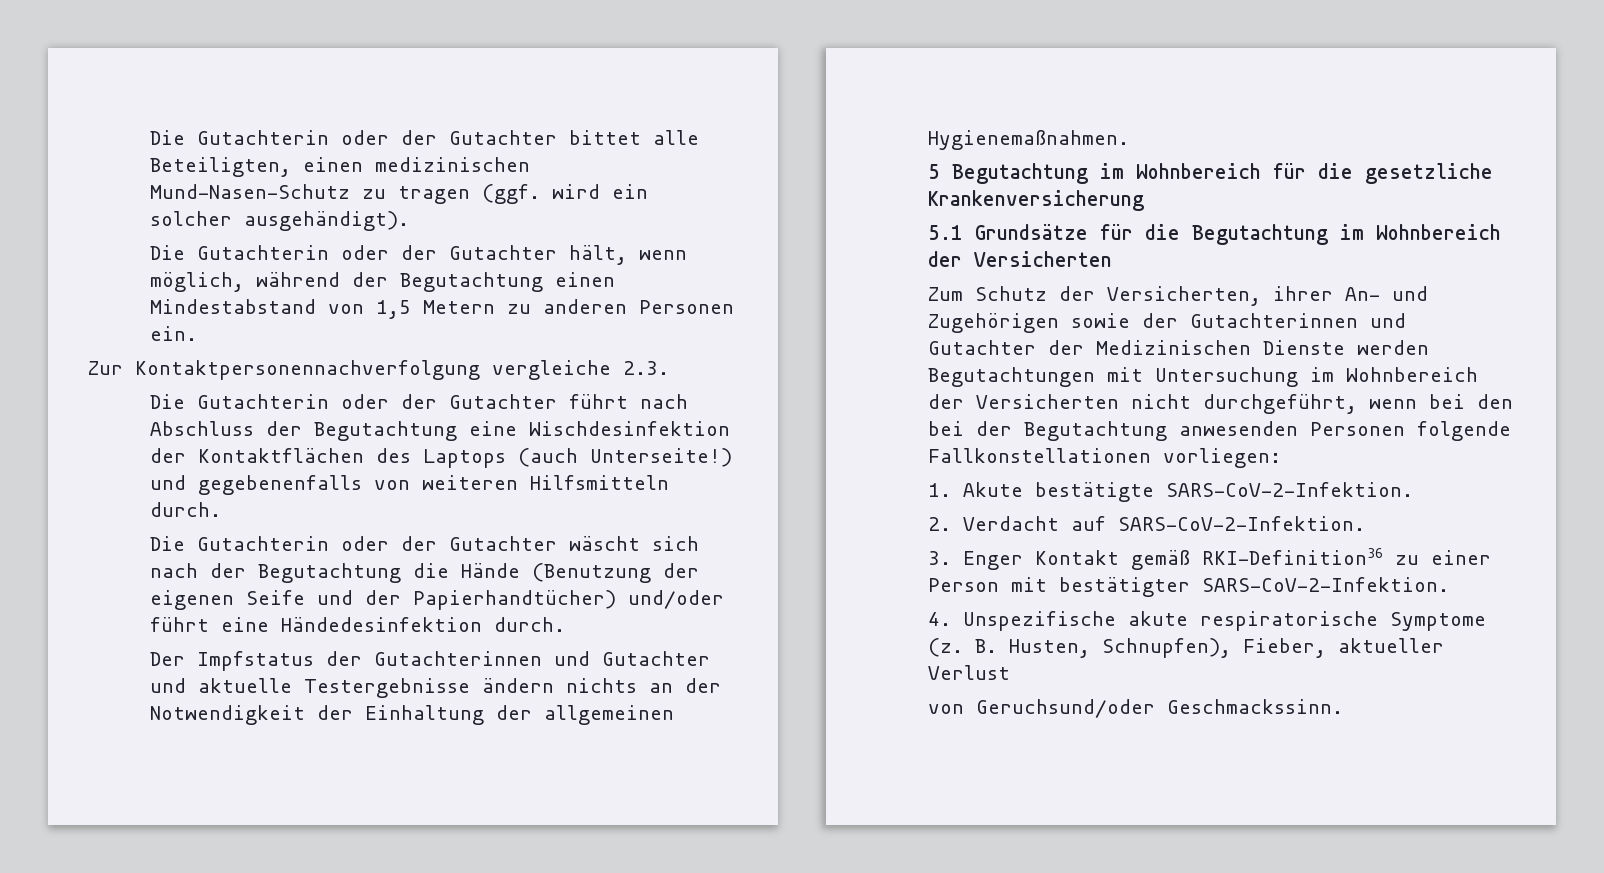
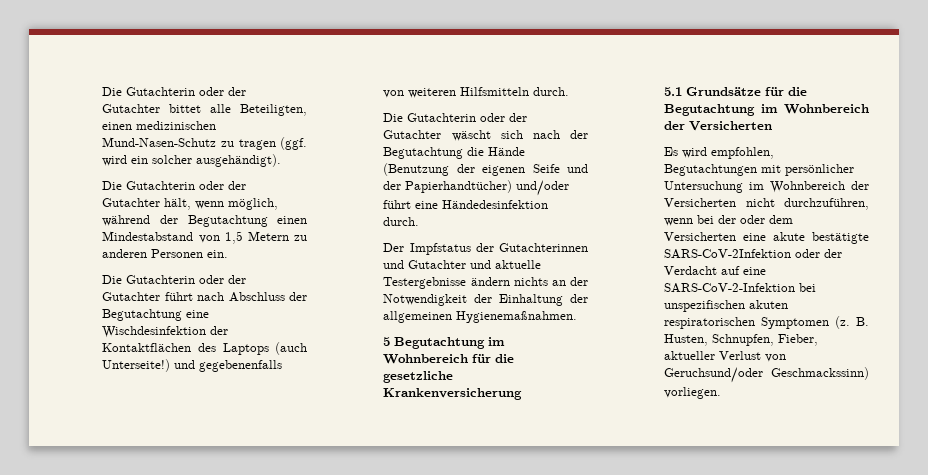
[88,360,669,380] // Zur Kontaktpersonennachverfolgung vergleiche 2.3. -> (229, 254) none
[927,286,1428,306] [927,313,1406,333] [927,340,1429,355] Zum Schutz der Versicherten, ihrer An- und Zugehörigen sowie der Gutachterinnen und Gutachter der Medizinischen Dienste werden -> [664,147,775,159] Es wird empfohlen,
(1143, 374) none -> [785,164,855,176] persönlicher
[1202,394,1357,414] durchgeführt, -> [784,198,869,210] durchzuführen,
[1476,394,1513,409] [927,421,1511,441] [927,448,1281,468] [927,482,1413,502] [927,516,1365,531] [927,548,1491,570] [927,577,1449,597] [927,611,1486,631] den bei der Begutachtung anwesenden Personen folgende Fallkonstellationen vorliegen: // 1. Akute bestätigte SARS-CoV-2-Infektion. // 2. Verdacht auf SARS-CoV-2-Infektion. // 3. Enger Kontakt gemäß RKI-Definition36 zu einer Person mit bestätigter SARS-CoV-2-Infektion. // 4. Unspezifische akute respiratorische Symptome -> [718,215,794,224] [664,232,869,244] [664,249,843,259] [664,266,767,275] [664,283,817,293] [664,300,789,312] [664,317,830,329] der oder dem Versicherten eine akute bestätigte SARS-CoV-2Infektion oder der Verdacht auf eine SARS-CoV-2-Infektion bei unspezifischen akuten respiratorischen Symptomen
[1101,638,1231,658] Schnupfen), -> [712,334,775,346] Schnupfen,
(1010, 672) // -> (762, 355) none
[1166,699,1343,714] Geschmackssinn. -> [771,367,869,380] [664,387,722,399] Geschmackssinn) vorliegen.

